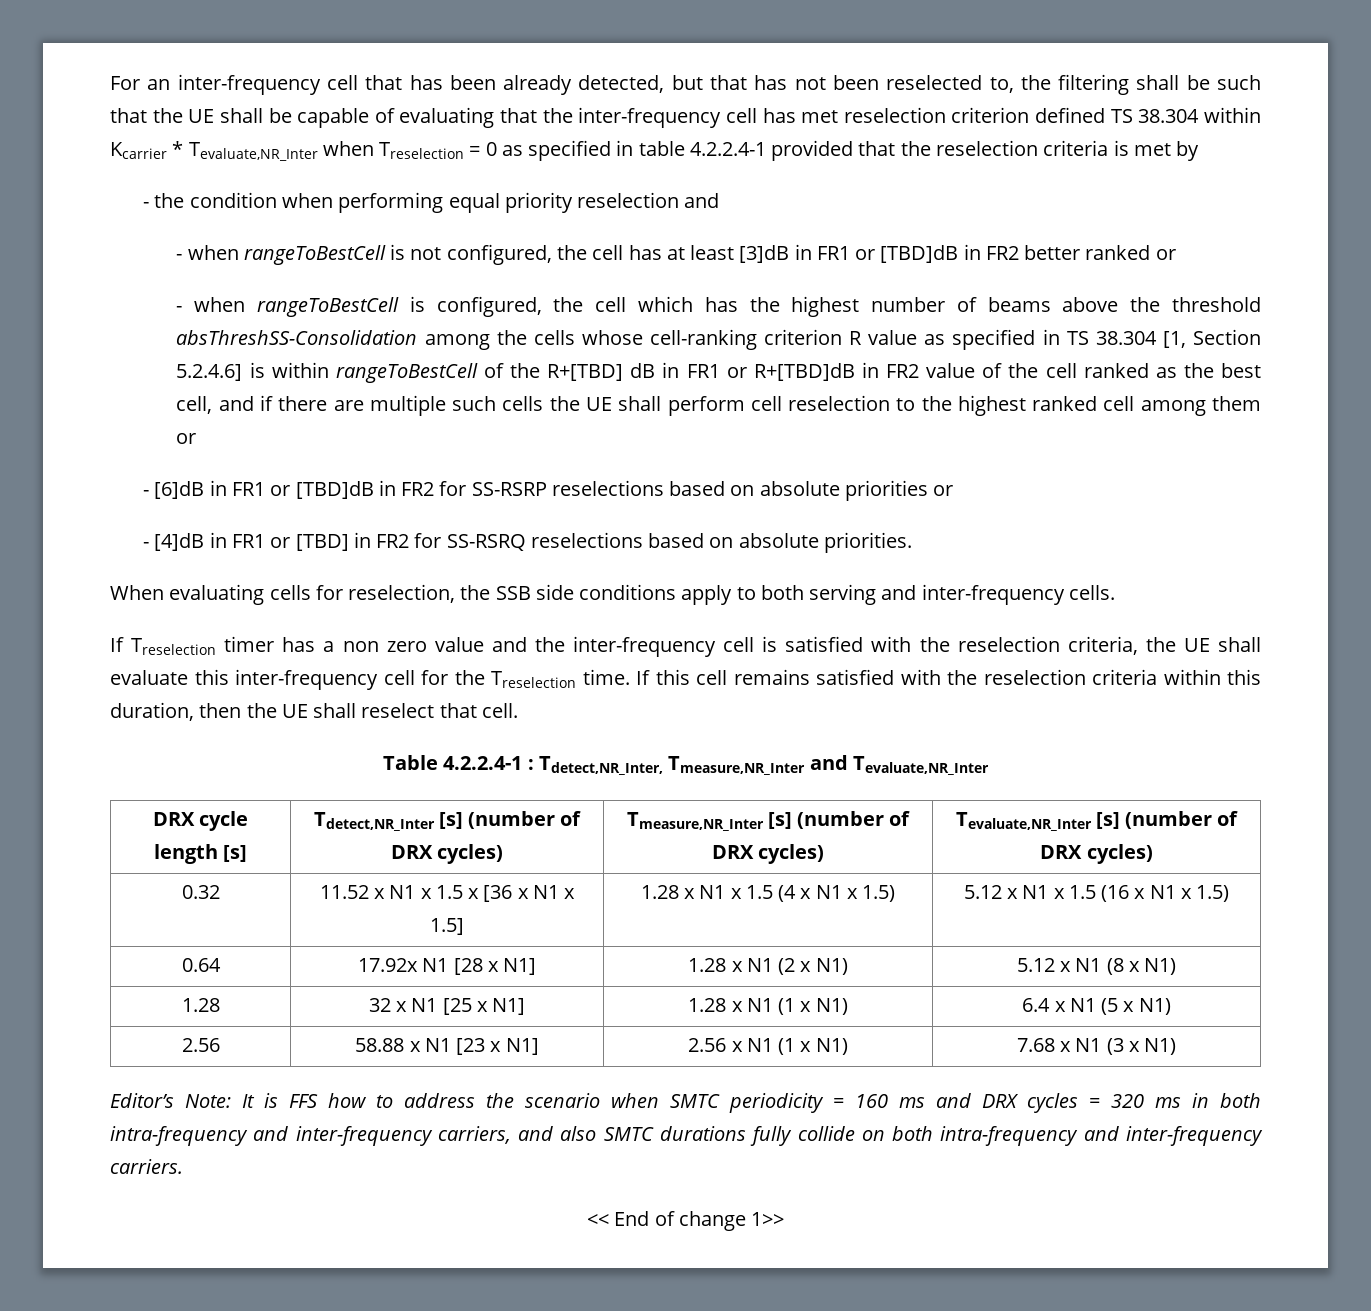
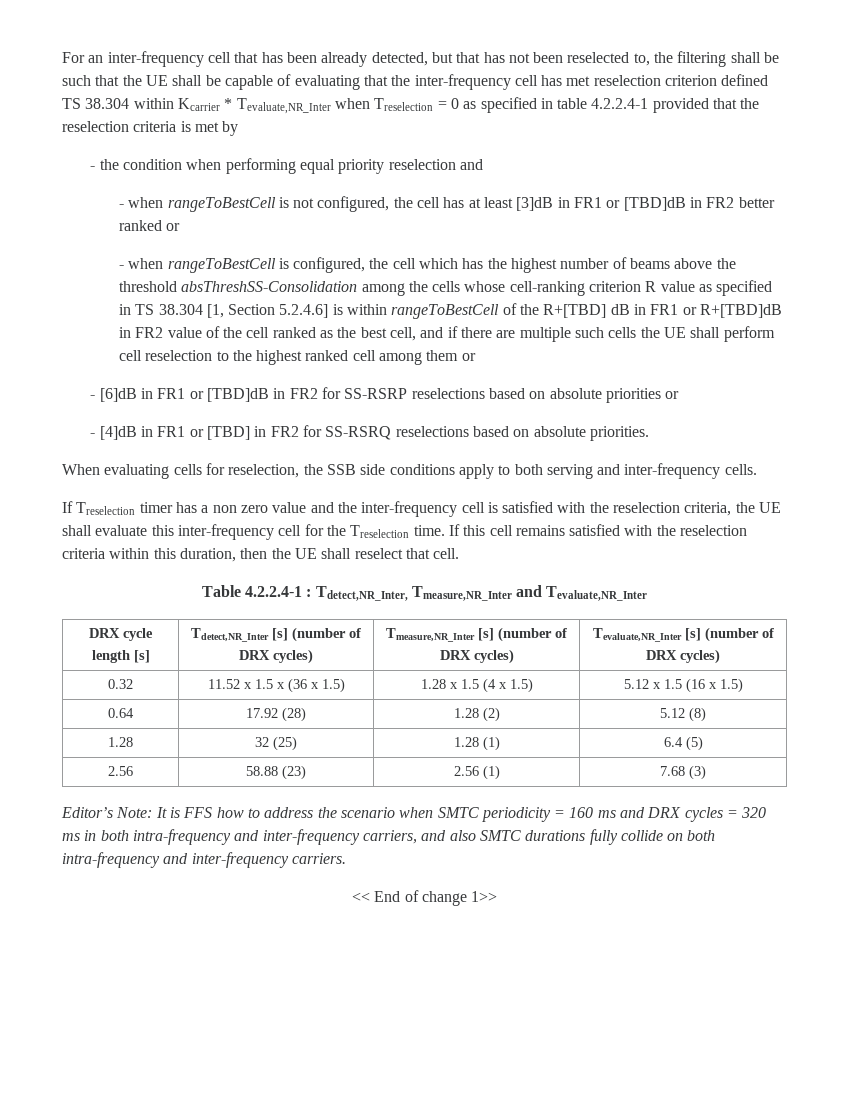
[389,885,576,902] [430,918,464,935] [640,885,742,899] N1 x 1.5 x [36 x N1 x 1.5] | 1.28 x N1 x -> [254,678,345,693] [420,679,458,689] 1.5 x (36 x 1.5) | 1.28 x
[815,885,858,899] N1 x -> (507, 685) none
[1022,885,1065,899] N1 x -> (661, 685) none
[1149,885,1192,899] N1 x -> (717, 685) none
[357,958,537,975] [688,958,848,975] [1016,958,1177,975] [181,998,220,1012] [368,998,526,1015] [688,998,848,1015] [1022,998,1171,1015] [181,1038,220,1052] [355,1038,539,1055] [688,1038,848,1055] [1016,1038,1177,1055] 17.92x N1 [28 x N1] | 1.28 x N1 (2 x N1) | 5.12 x N1 (8 x N1) // 1.28 | 32 x N1 [25 x N1] | 1.28 x N1 (1 x N1) | 6.4 x N1 (5 x N1) // 2.56 | 58.88 x N1 [23 x N1] | 2.56 x N1 (1 x N1) | 7.68 x N1 (3 x N1) -> [246,707,306,722] [453,707,500,722] [660,707,706,722] [108,737,133,747] [255,736,297,751] [453,736,500,751] [663,736,703,751] [108,766,133,776] [246,765,306,780] [453,765,500,780] [660,765,706,780] 17.92 (28) | 1.28 (2) | 5.12 (8) // 1.28 | 32 (25) | 1.28 (1) | 6.4 (5) // 2.56 | 58.88 (23) | 2.56 (1) | 7.68 (3)

